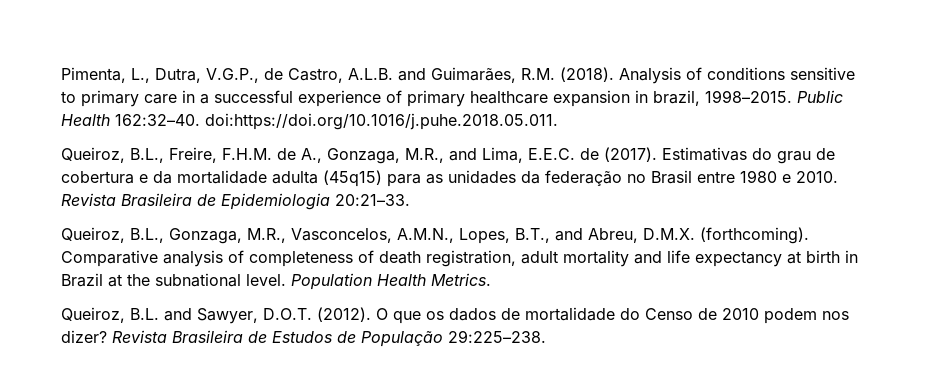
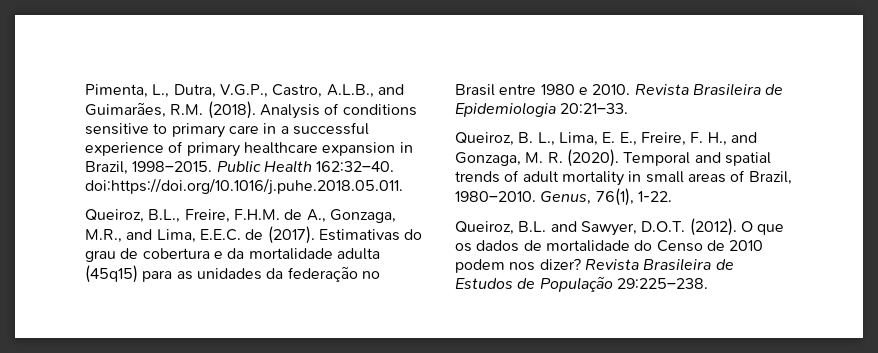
[264,68,393,83] de Castro, A.L.B. -> [272,84,374,98] Castro, A.L.B.,
[653,90,700,106] brazil, -> [85,161,128,175] Brazil,
[130,227,809,244] [61,250,858,267] [61,273,491,290] B.L., Gonzaga, M.R., Vasconcelos, A.M.N., Lopes, B.T., and Abreu, D.M.X. (forthcoming). Comparative analysis of completeness of death registration, adult mortality and life expectancy at birth in Brazil at the subnational level. Population Health Metrics. -> [518,132,757,146] [455,149,771,167] [455,170,792,186] [455,188,672,206] B. L., Lima, E. E., Freire, F. H., and Gonzaga, M. R. (2020). Temporal and spatial trends of adult mortality in small areas of Brazil, 1980–2010. Genus, 76(1), 1-22.

